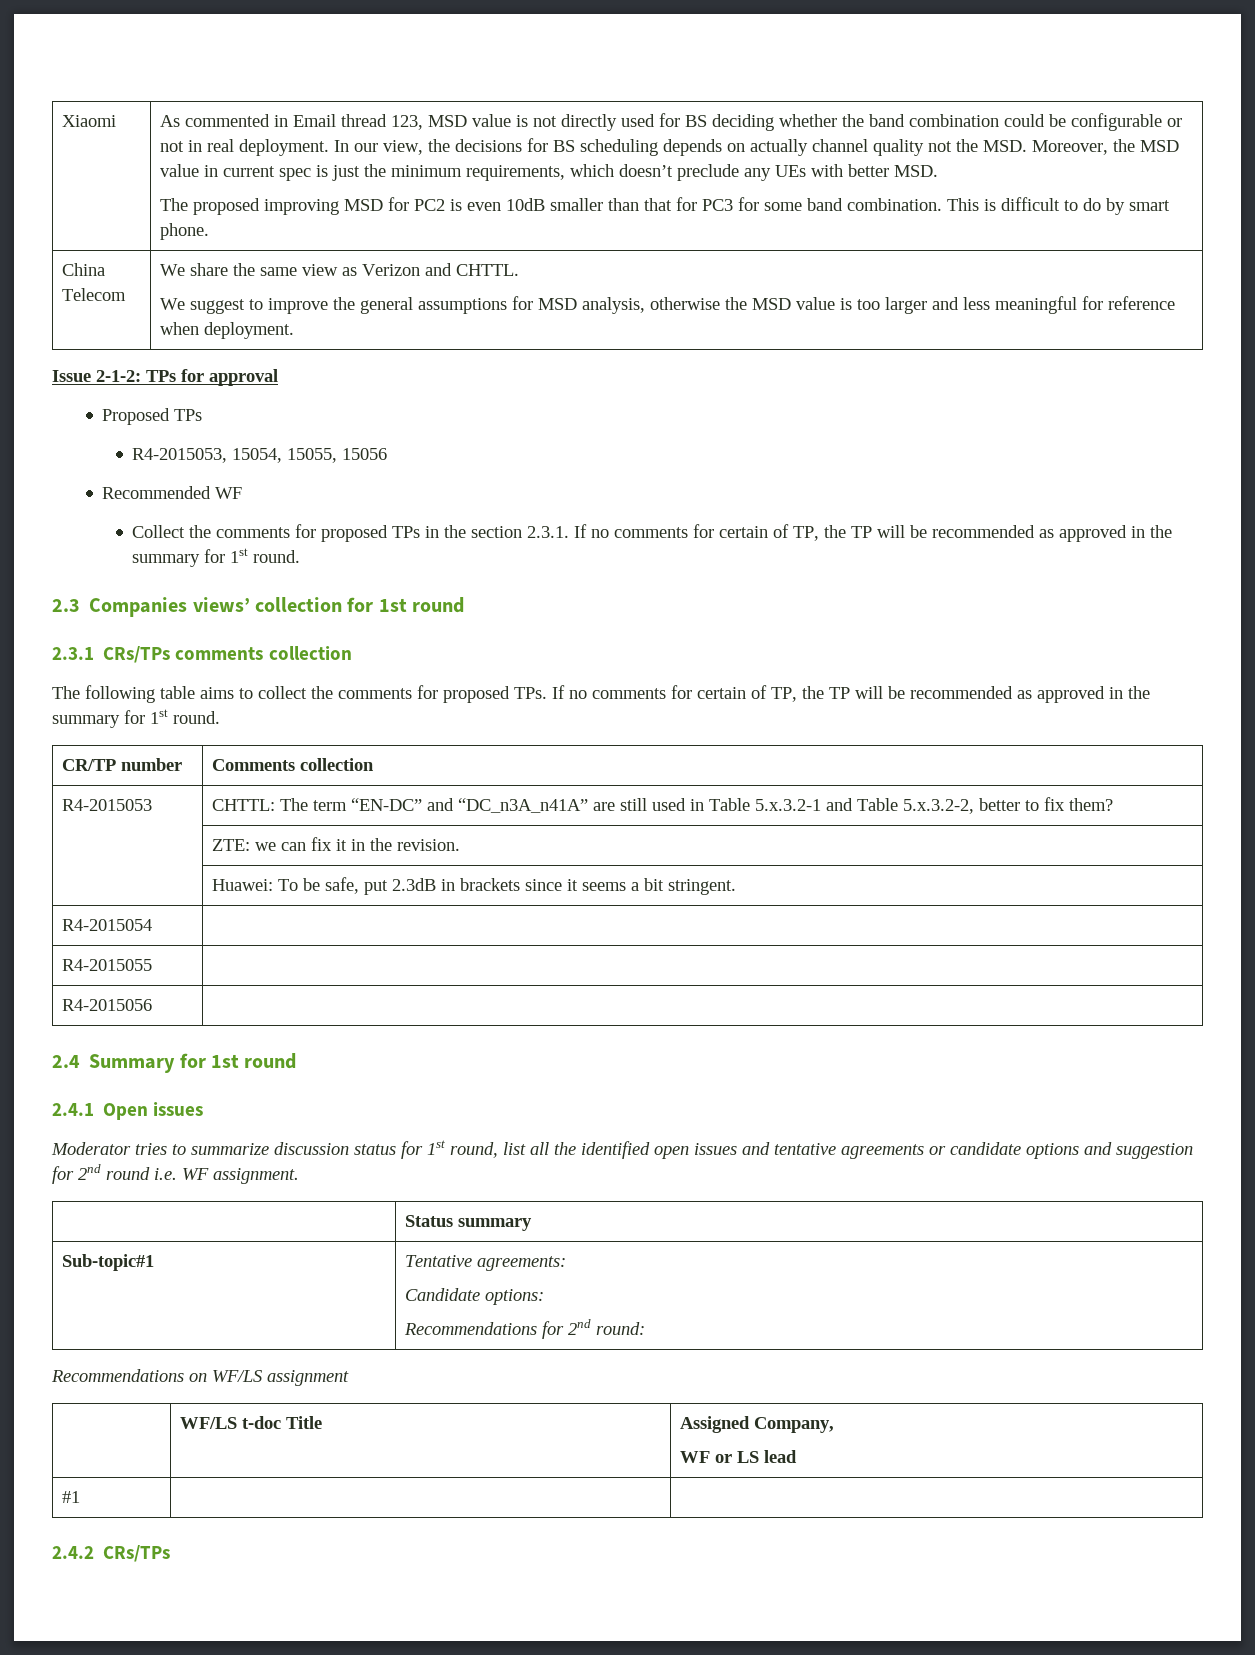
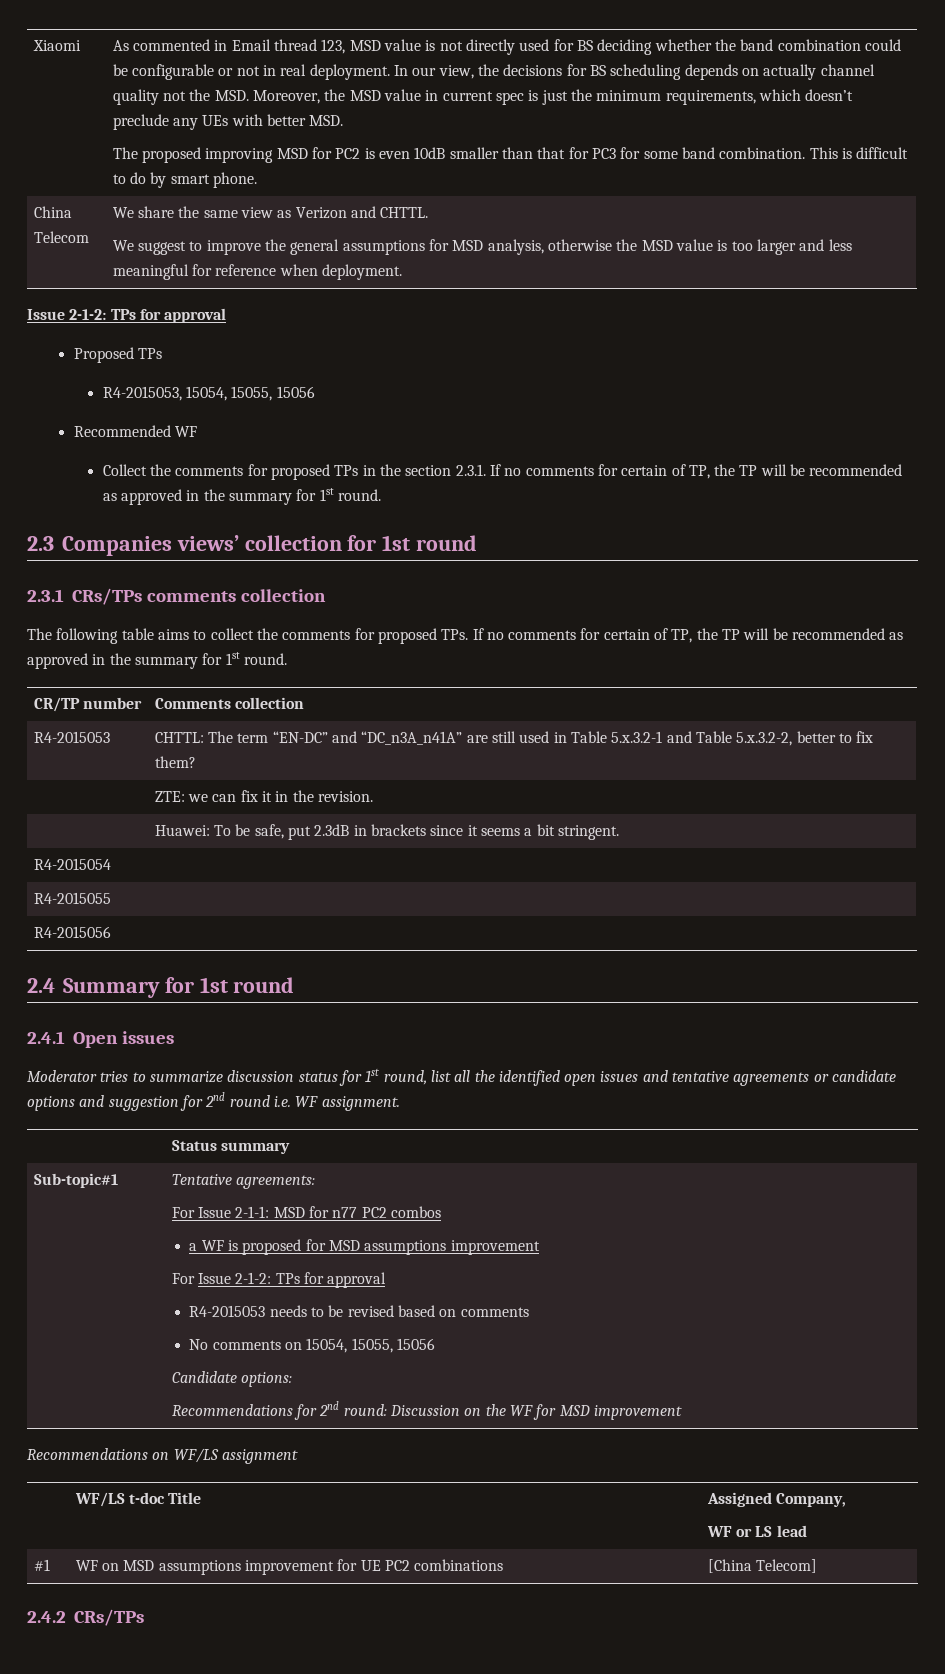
(567, 1263) none -> [171,1206,442,1218] [189,1239,540,1255] [171,1272,387,1288] [189,1305,529,1317] [189,1338,435,1353] // For Issue 2-1-1: MSD for n77 PC2 combos // a WF is proposed for MSD assumptions improvement // For Issue 2-1-2: TPs for approval // R4-2015053 needs to be revised based on comments // No comments on 15054, 15055, 15056
(646, 1328) none -> [390,1404,682,1420] Discussion on the WF for MSD improvement
(81, 1497) | -> [75,1559,504,1575] [707,1559,818,1573] WF on MSD assumptions improvement for UE PC2 combinations | [China Telecom]

